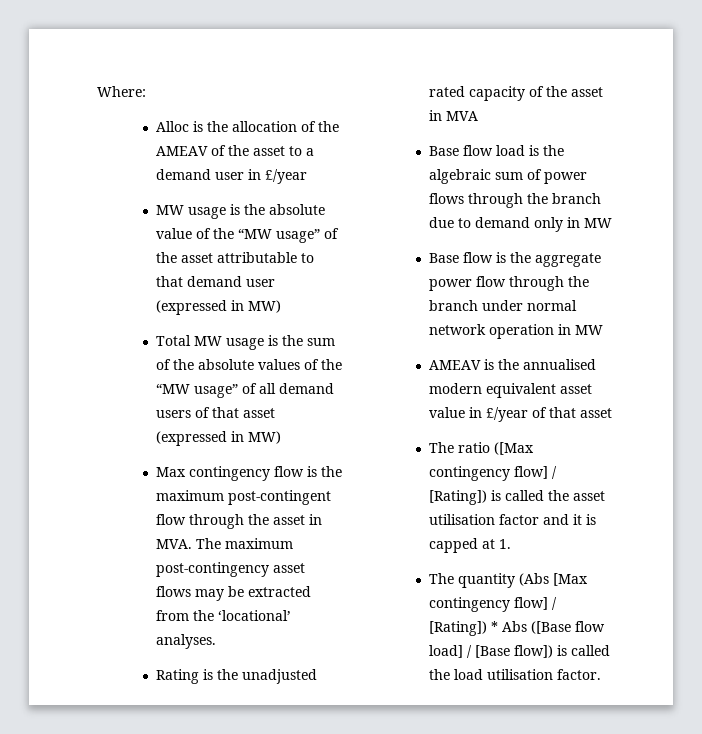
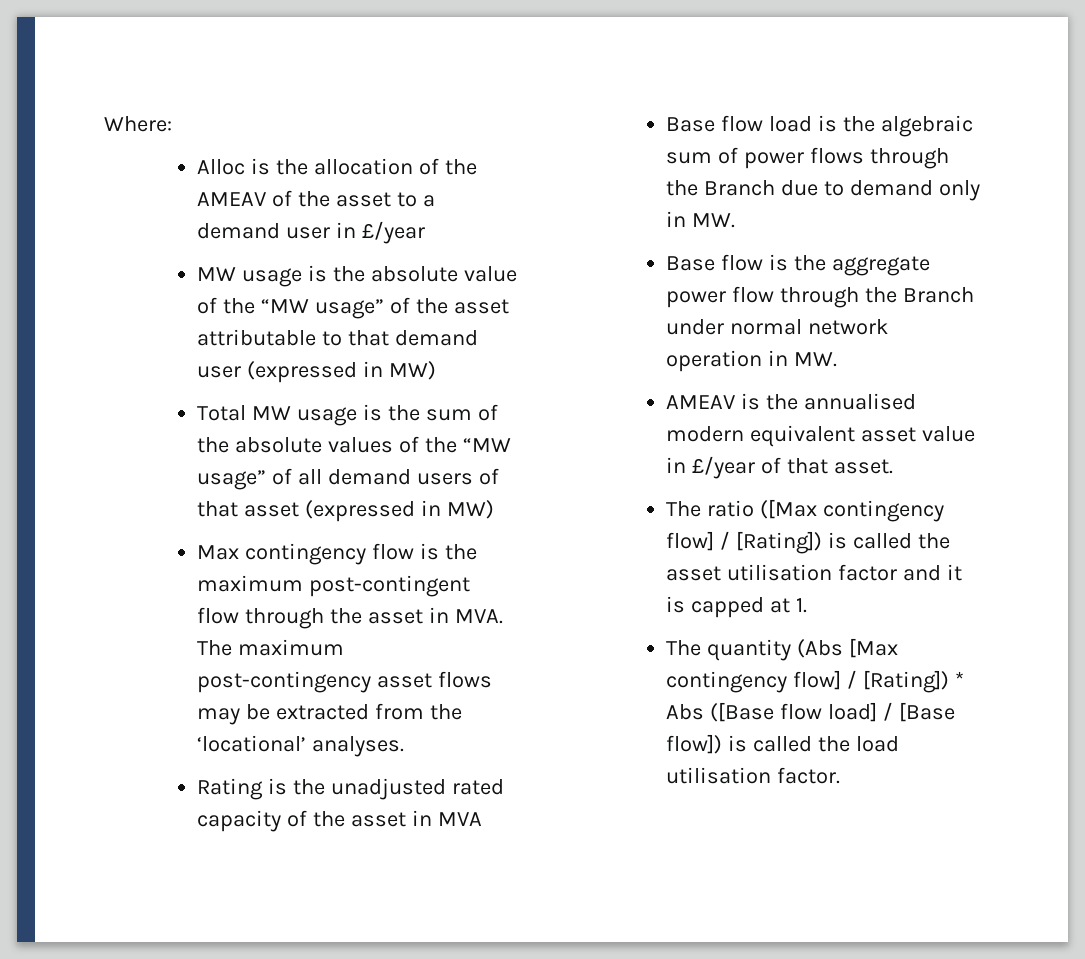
[552,193,602,204] branch -> [704,180,776,196] Branch
[584,218,613,228] MW -> [692,213,736,228] MW.
[429,300,479,311] branch -> [903,287,975,303] Branch
[575,325,604,335] MW -> [794,352,838,367] MW.
[580,408,613,418] asset -> [834,459,894,474] asset.

